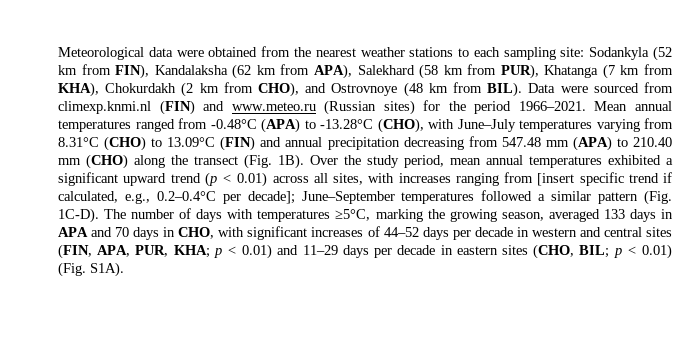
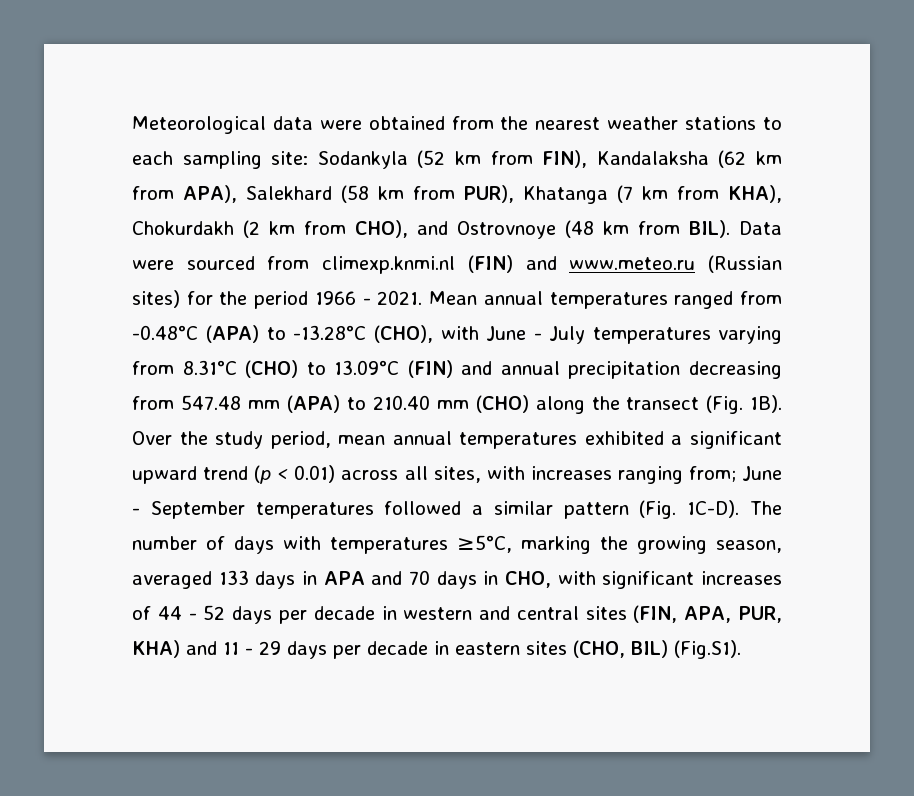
[518,101,586,111] 1966–2021. -> [314,290,423,305] 1966 - 2021.
[457,119,516,132] June–July -> [485,326,585,344] June - July
[504,172,672,186] [58,191,395,204] from [insert specific trend if calculated, e.g., 0.2–0.4°C per decade]; June–September -> [688,466,782,482] [132,501,245,519] from; June - September
[383,227,419,237] 44–52 -> [157,605,226,620] 44 - 52
[173,244,338,259] KHA; p < 0.01) and 11–29 -> [132,640,281,658] KHA) and 11 - 29
[579,244,673,259] [58,262,124,277] BIL; p < 0.01) (Fig. S1A). -> [631,640,741,659] BIL) (Fig.S1).

